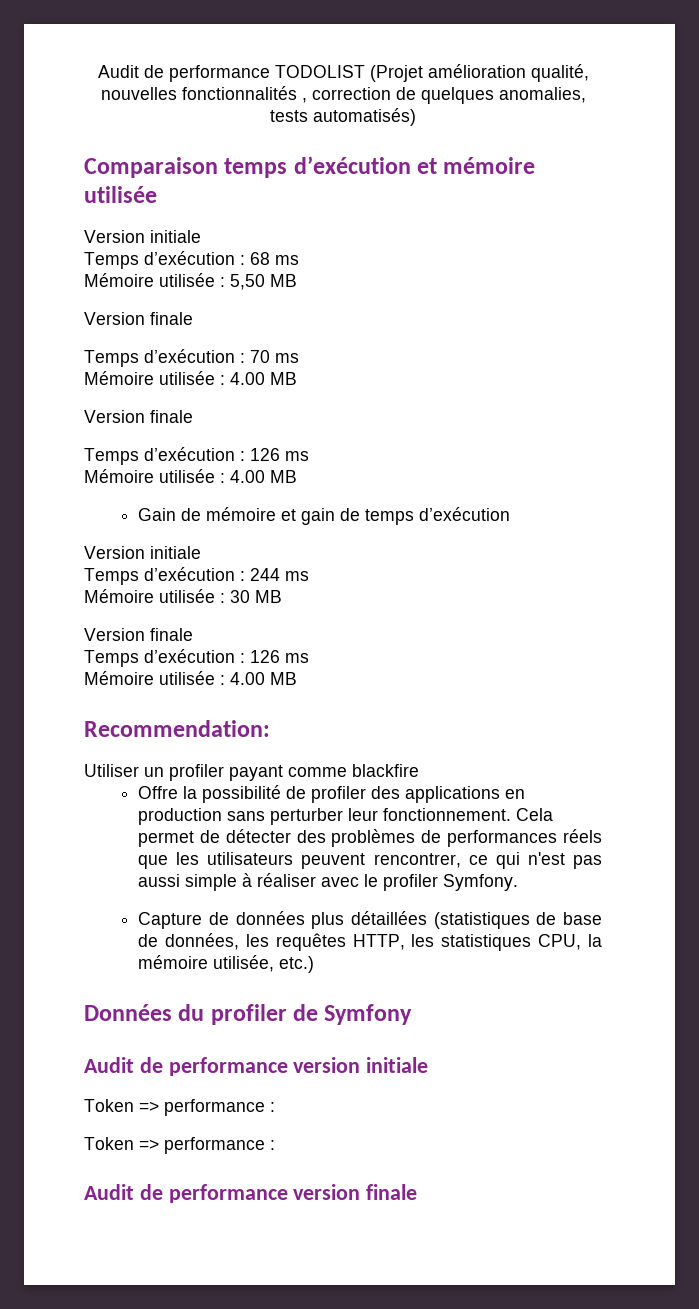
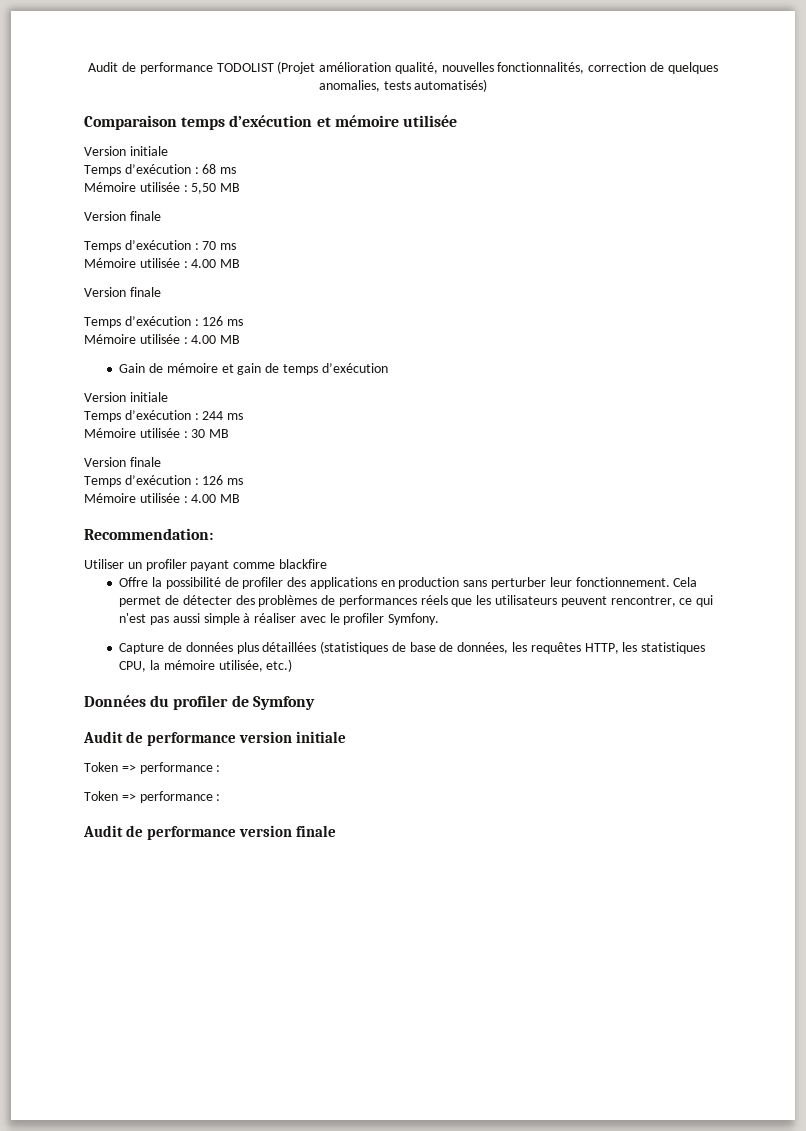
[181,86,307,103] fonctionnalités , -> [497,62,585,74] fonctionnalités,

